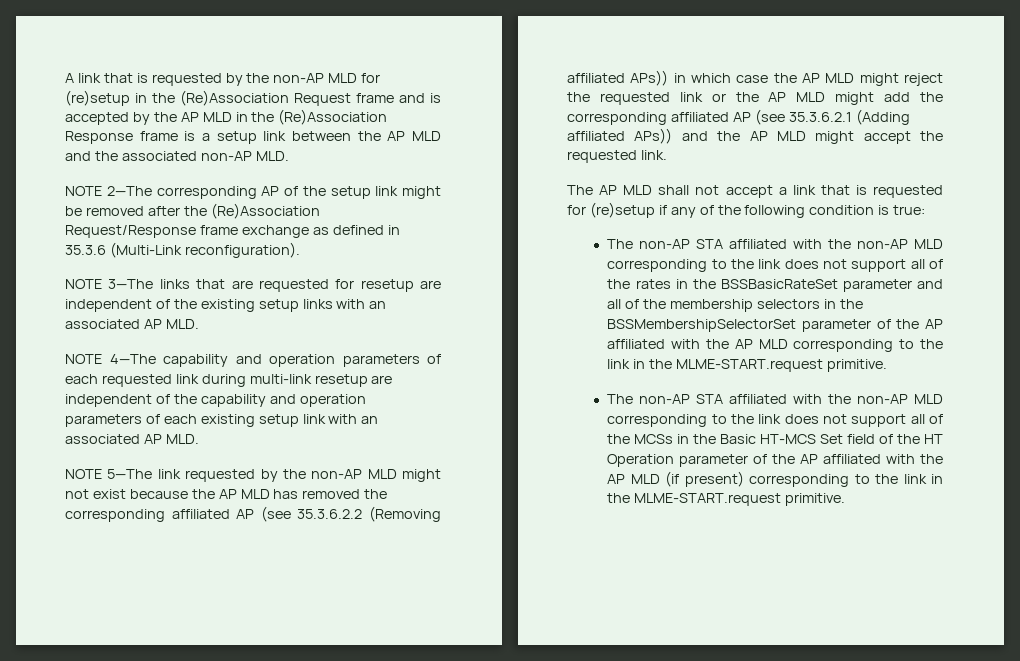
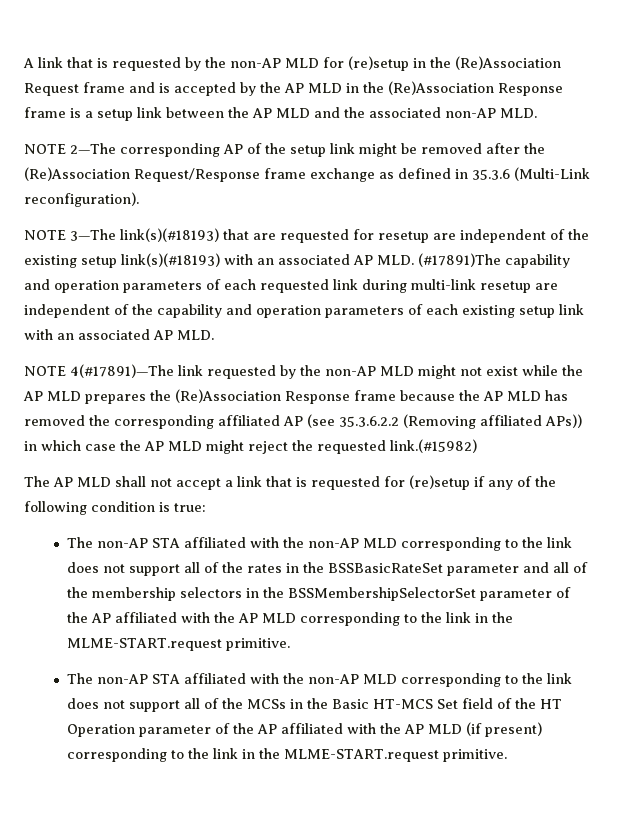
[159,279,190,289] links -> [120,228,219,242] link(s)(#18193)
[302,299,387,309] [65,319,199,329] [65,354,156,364] links with an associated AP MLD. // NOTE 4—The -> [121,253,501,267] link(s)(#18193) with an associated AP MLD. (#17891)The
[107,469,153,479] 5—The -> [70,364,174,378] 4(#17891)—The
(126, 494) none -> [522,365,583,376] [23,389,396,404] while the AP MLD prepares the (Re)Association Response frame
[679,92,943,105] [567,109,910,125] [567,128,943,144] [567,150,667,163] link or the AP MLD might add the corresponding affiliated AP (see 35.3.6.2.1 (Adding affiliated APs)) and the AP MLD might accept the requested link. -> [390,439,477,453] link.(#15982)

